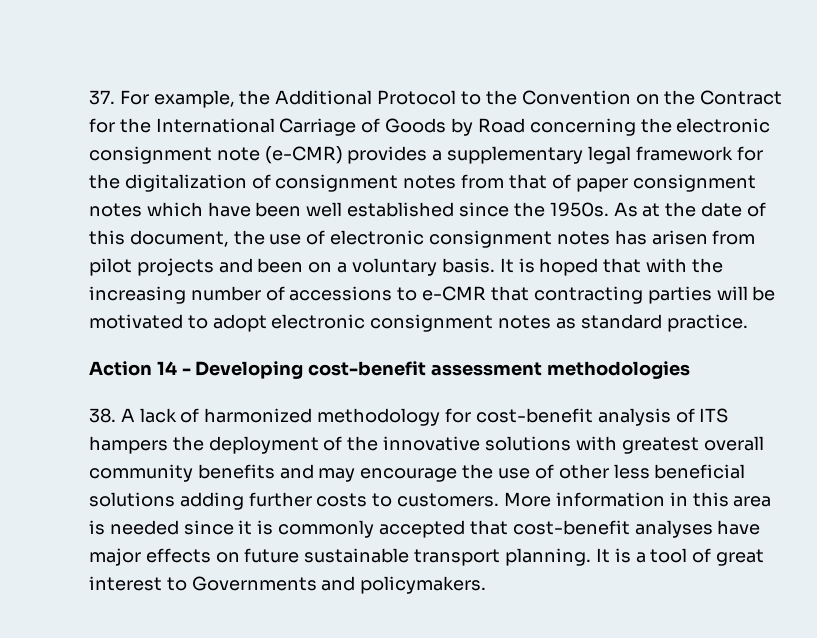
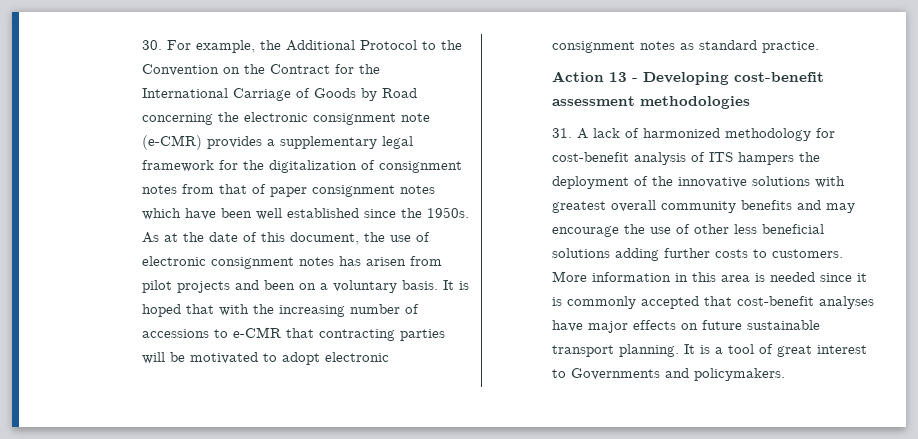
[88,90,115,105] 37. -> [141,40,162,50] 30.
[156,361,177,375] 14 -> [608,72,627,82] 13
[88,408,116,423] 38. -> [551,128,572,138] 31.

